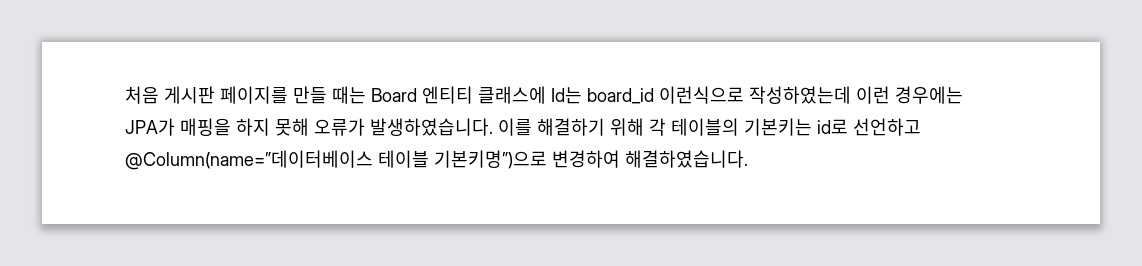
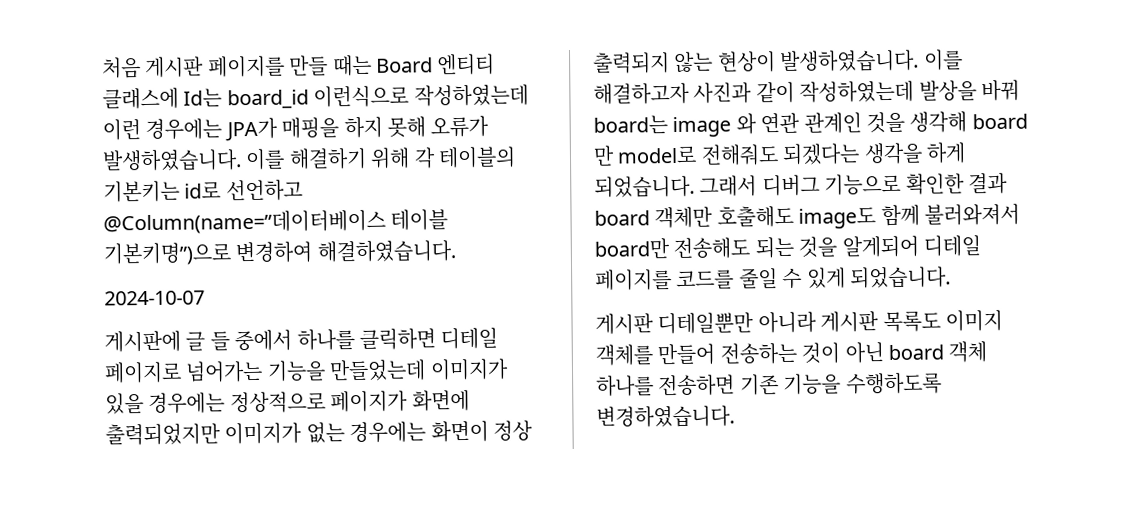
(748, 159) none -> [104,290,205,306] [104,327,499,353] [104,358,509,384] [105,389,470,415] [105,420,533,446] [593,49,963,74] [593,79,1020,105] [593,111,1028,138] [593,142,966,166] [594,172,1008,198] [594,203,1020,229] [594,235,981,260] [595,266,951,291] [595,309,1003,335] [595,341,988,366] [596,372,942,397] [596,405,735,428] // 2024-10-07 // 게시판에 글 들 중에서 하나를 클릭하면 디테일 페이지로 넘어가는 기능을 만들었는데 이미지가 있을 경우에는 정상적으로 페이지가 화면에 출력되었지만 이미지가 없는 경우에는 화면이 정상 출력되지 않는 현상이 발생하였습니다. 이를 해결하고자 사진과 같이 작성하였는데 발상을 바꿔 board는 image 와 연관 관계인 것을 생각해 board 만 model로 전해줘도 되겠다는 생각을 하게 되었습니다. 그래서 디버그 기능으로 확인한 결과 board 객체만 호출해도 image도 함께 불러와져서 board만 전송해도 되는 것을 알게되어 디테일 페이지를 코드를 줄일 수 있게 되었습니다. // 게시판 디테일뿐만 아니라 게시판 목록도 이미지 객체를 만들어 전송하는 것이 아닌 board 객체 하나를 전송하면 기존 기능을 수행하도록 변경하였습니다.

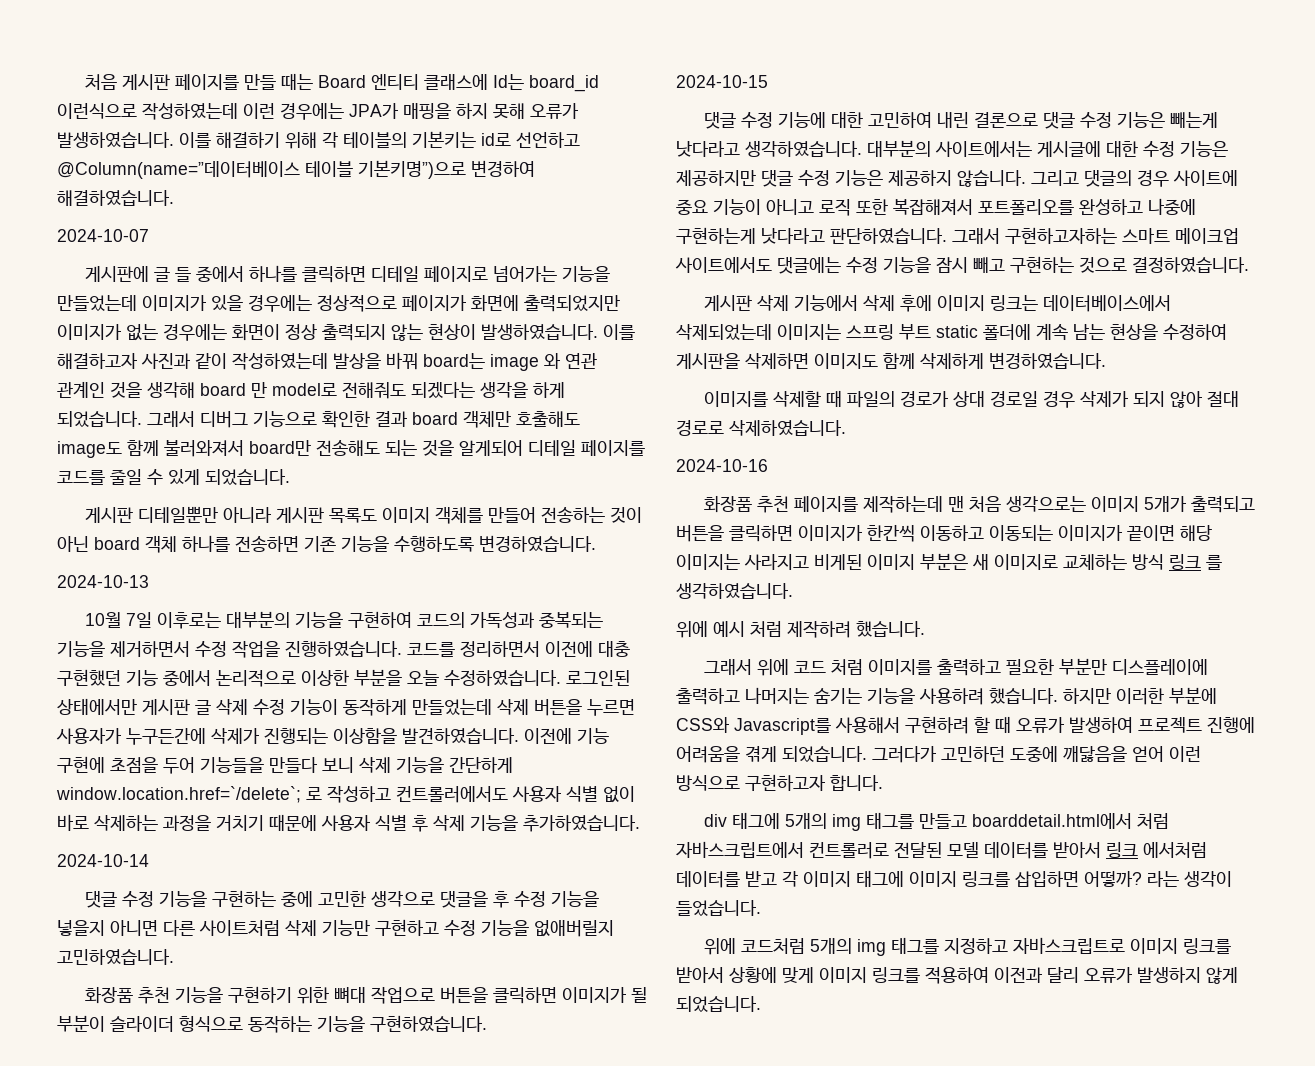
(735, 416) none -> [57,575,149,588] [84,611,603,629] [57,640,630,658] [57,669,630,687] [57,698,635,716] [56,728,609,745] [57,756,513,774] [56,785,635,803] [57,814,640,832] [57,854,149,867] [84,890,599,908] [57,919,614,937] [57,949,174,965] [84,986,647,1004] [57,1015,487,1033] [676,75,768,88] [703,112,1218,129] [676,140,1228,157] [676,170,1238,187] [676,198,1196,216] [676,227,1239,244] [675,256,1249,274] [703,295,1171,312] [676,323,1227,341] [676,352,1106,369] [703,390,1239,408] [676,420,846,436] [676,459,768,472] [703,495,1255,513] [676,524,1212,542] [676,553,1222,570] [676,583,793,599] [676,620,925,638] [703,658,1208,676] [676,687,1217,705] [676,716,1255,735] [676,746,1201,763] [676,774,883,791] [703,812,1169,831] [676,841,1207,859] [676,870,1232,888] [676,900,761,917] [703,937,1231,956] [676,967,1238,984] [676,996,761,1013] // 2024-10-13 // 10월 7일 이후로는 대부분의 기능을 구현하여 코드의 가독성과 중복되는 기능을 제거하면서 수정 작업을 진행하였습니다. 코드를 정리하면서 이전에 대충 구현했던 기능 중에서 논리적으로 이상한 부분을 오늘 수정하였습니다. 로그인된 상태에서만 게시판 글 삭제 수정 기능이 동작하게 만들었는데 삭제 버튼을 누르면 사용자가 누구든간에 삭제가 진행되는 이상함을 발견하였습니다. 이전에 기능 구현에 초점을 두어 기능들을 만들다 보니 삭제 기능을 간단하게 window.location.href=`/delete`; 로 작성하고 컨트롤러에서도 사용자 식별 없이 바로 삭제하는 과정을 거치기 때문에 사용자 식별 후 삭제 기능을 추가하였습니다. // 2024-10-14 // 댓글 수정 기능을 구현하는 중에 고민한 생각으로 댓글을 후 수정 기능을 넣을지 아니면 다른 사이트처럼 삭제 기능만 구현하고 수정 기능을 없애버릴지 고민하였습니다. // 화장품 추천 기능을 구현하기 위한 뼈대 작업으로 버튼을 클릭하면 이미지가 될 부분이 슬라이더 형식으로 동작하는 기능을 구현하였습니다. // 2024-10-15 // 댓글 수정 기능에 대한 고민하여 내린 결론으로 댓글 수정 기능은 빼는게 낫다라고 생각하였습니다. 대부분의 사이트에서는 게시글에 대한 수정 기능은 제공하지만 댓글 수정 기능은 제공하지 않습니다. 그리고 댓글의 경우 사이트에 중요 기능이 아니고 로직 또한 복잡해져서 포트폴리오를 완성하고 나중에 구현하는게 낫다라고 판단하였습니다. 그래서 구현하고자하는 스마트 메이크업 사이트에서도 댓글에는 수정 기능을 잠시 빼고 구현하는 것으로 결정하였습니다. // 게시판 삭제 기능에서 삭제 후에 이미지 링크는 데이터베이스에서 삭제되었는데 이미지는 스프링 부트 static 폴더에 계속 남는 현상을 수정하여 게시판을 삭제하면 이미지도 함께 삭제하게 변경하였습니다. // 이미지를 삭제할 때 파일의 경로가 상대 경로일 경우 삭제가 되지 않아 절대 경로로 삭제하였습니다. // 2024-10-16 // 화장품 추천 페이지를 제작하는데 맨 처음 생각으로는 이미지 5개가 출력되고 버튼을 클릭하면 이미지가 한칸씩 이동하고 이동되는 이미지가 끝이면 해당 이미지는 사라지고 비게된 이미지 부분은 새 이미지로 교체하는 방식 링크 를 생각하였습니다. // 위에 예시 처럼 제작하려 했습니다. // 그래서 위에 코드 처럼 이미지를 출력하고 필요한 부분만 디스플레이에 출력하고 나머지는 숨기는 기능을 사용하려 했습니다. 하지만 이러한 부분에 CSS와 Javascript를 사용해서 구현하려 할 때 오류가 발생하여 프로젝트 진행에 어려움을 겪게 되었습니다. 그러다가 고민하던 도중에 깨닳음을 얻어 이런 방식으로 구현하고자 합니다. // div 태그에 5개의 img 태그를 만들고 boarddetail.html에서 처럼 자바스크립트에서 컨트롤러로 전달된 모델 데이터를 받아서 링크 에서처럼 데이터를 받고 각 이미지 태그에 이미지 링크를 삽입하면 어떻까? 라는 생각이 들었습니다. // 위에 코드처럼 5개의 img 태그를 지정하고 자바스크립트로 이미지 링크를 받아서 상황에 맞게 이미지 링크를 적용하여 이전과 달리 오류가 발생하지 않게 되었습니다.

